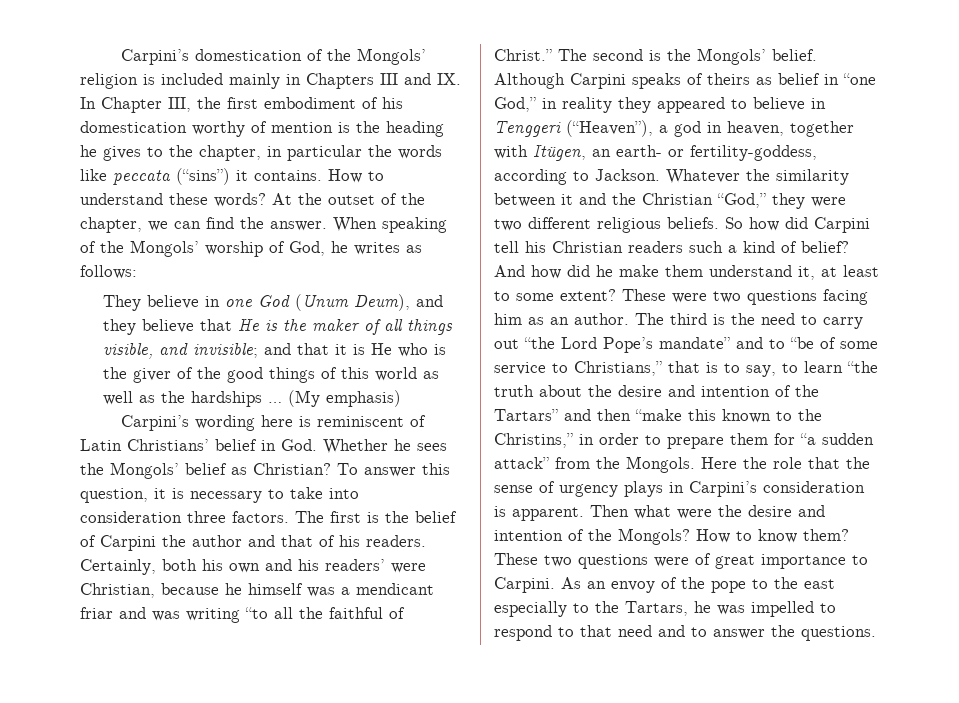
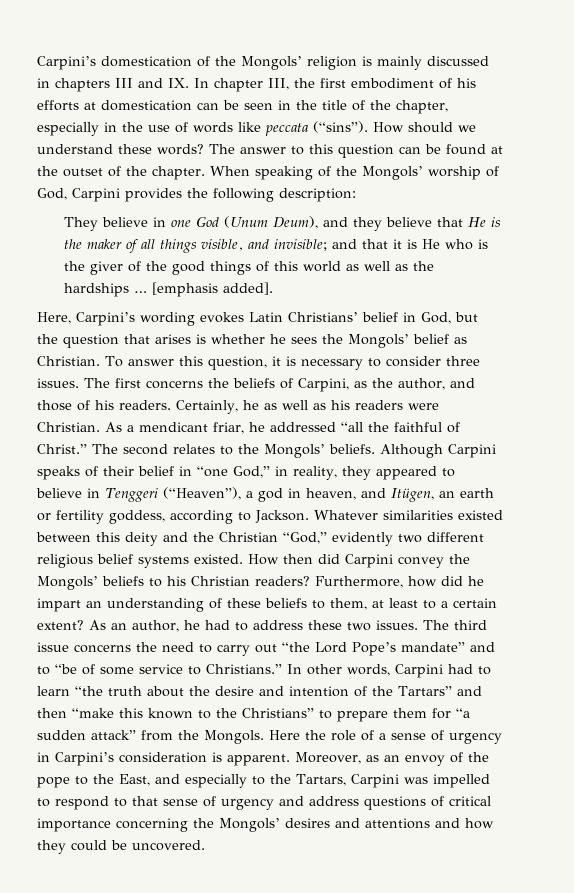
[161,73,374,89] included mainly in Chapters -> [377,56,489,70] [37,78,110,92] mainly discussed in chapters
[101,97,162,113] Chapter -> [214,78,263,92] chapter
[80,121,444,137] [80,145,442,161] [80,168,384,185] [80,193,425,207] [80,217,327,233] domestication worthy of mention is the heading he gives to the chapter, in particular the words like peccata (“sins”) it contains. How to understand these words? At the outset of the chapter, we can find the answer. -> [37,100,448,114] [37,121,476,136] [37,144,503,158] [37,166,205,180] efforts at domestication can be seen in the title of the chapter, especially in the use of words like peccata (“sins”). How should we understand these words? The answer to this question can be found at the outset of the chapter.
[331,241,422,255] [80,265,137,279] he writes as follows: -> [72,188,356,202] Carpini provides the following description:
[287,390,401,407] [121,415,427,431] [80,439,388,454] (My emphasis) // Carpini’s wording here is reminiscent of Latin Christians’ belief in God. Whether -> [152,282,274,297] [37,312,478,326] [37,334,265,348] [emphasis added]. // Here, Carpini’s wording evokes Latin Christians’ belief in God, but the question that arises is whether
[253,463,331,475] Christian? -> [37,356,100,366] Christian.
[290,487,359,499] [80,511,457,523] [80,535,426,551] [80,559,426,575] [80,583,434,598] [80,607,293,623] take into consideration three factors. The first is the belief of Carpini the author and that of his readers. Certainly, both his own and his readers’ were Christian, because he himself was a mendicant friar and was writing “to all -> [385,356,480,367] [37,378,475,392] [37,400,439,414] [37,422,363,434] consider three issues. The first concerns the beliefs of Carpini, as the author, and those of his readers. Certainly, he as well as his readers were Christian. As a mendicant friar, he addressed “all
[649,48,817,65] is the Mongols’ belief. -> [173,444,375,458] relates to the Mongols’ beliefs.
[707,73,772,85] theirs as -> [103,466,134,476] their
[562,97,612,113] reality -> [293,466,337,480] reality,
[790,121,854,137] [494,145,817,161] [494,169,849,185] [494,193,573,207] together with Itügen, an earth- or fertility-goddess, according to Jackson. Whatever the similarity between it -> [360,488,494,502] [37,510,503,524] [36,532,158,546] and Itügen, an earth or fertility goddess, according to Jackson. Whatever similarities existed between this deity
[772,193,846,209] they were -> [332,532,393,546] evidently
[667,217,870,233] [494,241,849,253] [494,265,879,280] [494,289,868,305] [494,313,725,325] beliefs. So how did Carpini tell his Christian readers such a kind of belief? And how did he make them understand it, at least to some extent? These were two questions facing him as an author. The third is -> [97,554,470,568] [37,576,484,590] [37,598,497,612] [37,620,487,632] [37,642,131,653] belief systems existed. How then did Carpini convey the Mongols’ beliefs to his Christian readers? Furthermore, how did he impart an understanding of these beliefs to them, at least to a certain extent? As an author, he had to address these two issues. The third issue concerns
[574,361,776,377] Christians,” that is to say, -> [206,664,473,678] Christians.” In other words, Carpini had
[494,433,639,448] Christins,” in order -> [242,708,314,718] Christians”
[808,457,870,469] [494,481,663,497] that the sense of urgency plays -> [361,730,502,744] of a sense of urgency
[590,505,825,519] [494,528,849,545] [494,553,868,569] [494,577,581,593] Then what were the desire and intention of the Mongols? How to know them? These two questions were of great importance to Carpini. As -> [295,752,379,764] Moreover, as
[804,579,835,589] east -> [119,774,180,786] East, and
[694,601,711,613] he -> [350,774,399,788] Carpini
[618,625,876,641] need and to answer the questions. -> [163,796,491,810] [37,818,494,832] [37,840,205,854] sense of urgency and address questions of critical importance concerning the Mongols’ desires and attentions and how they could be uncovered.

